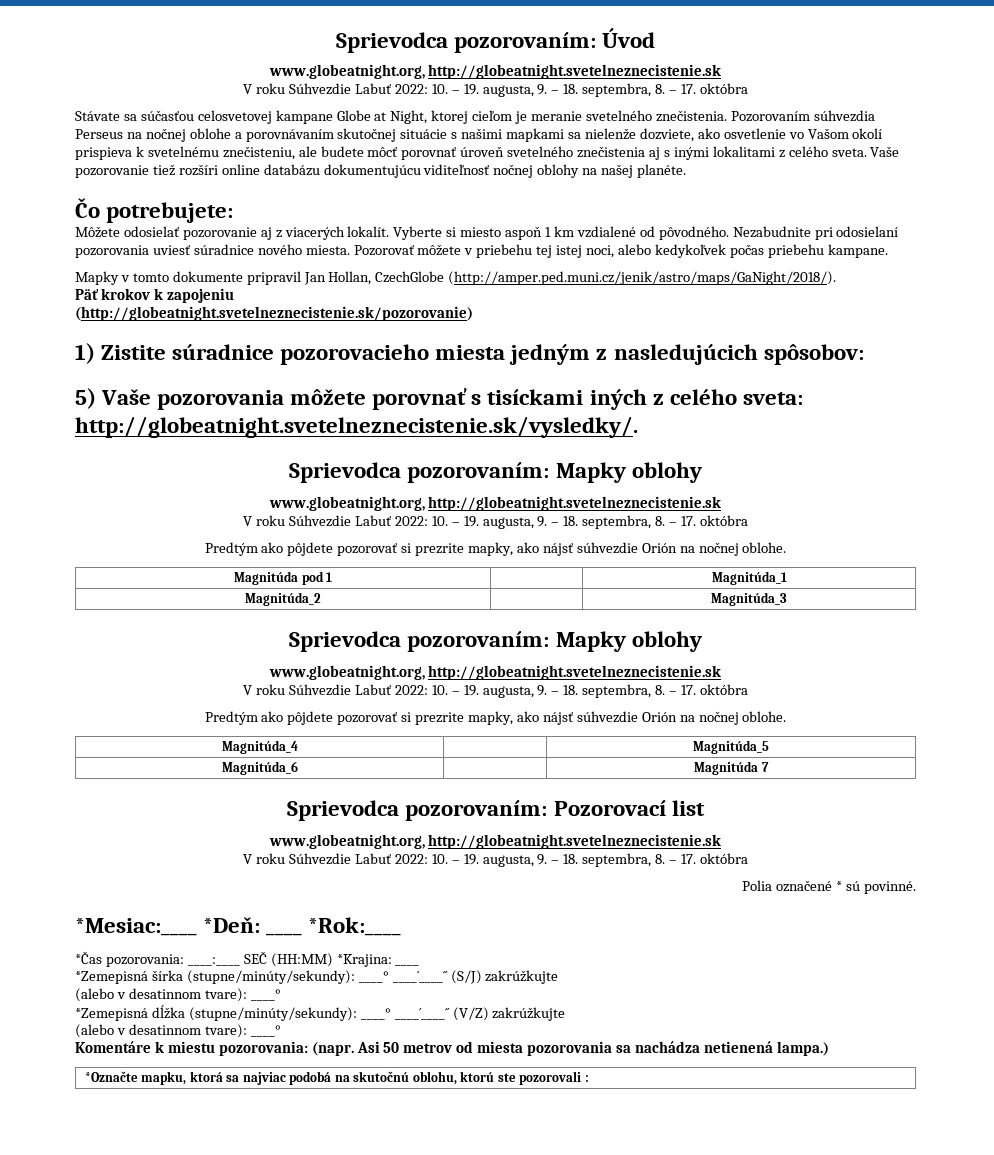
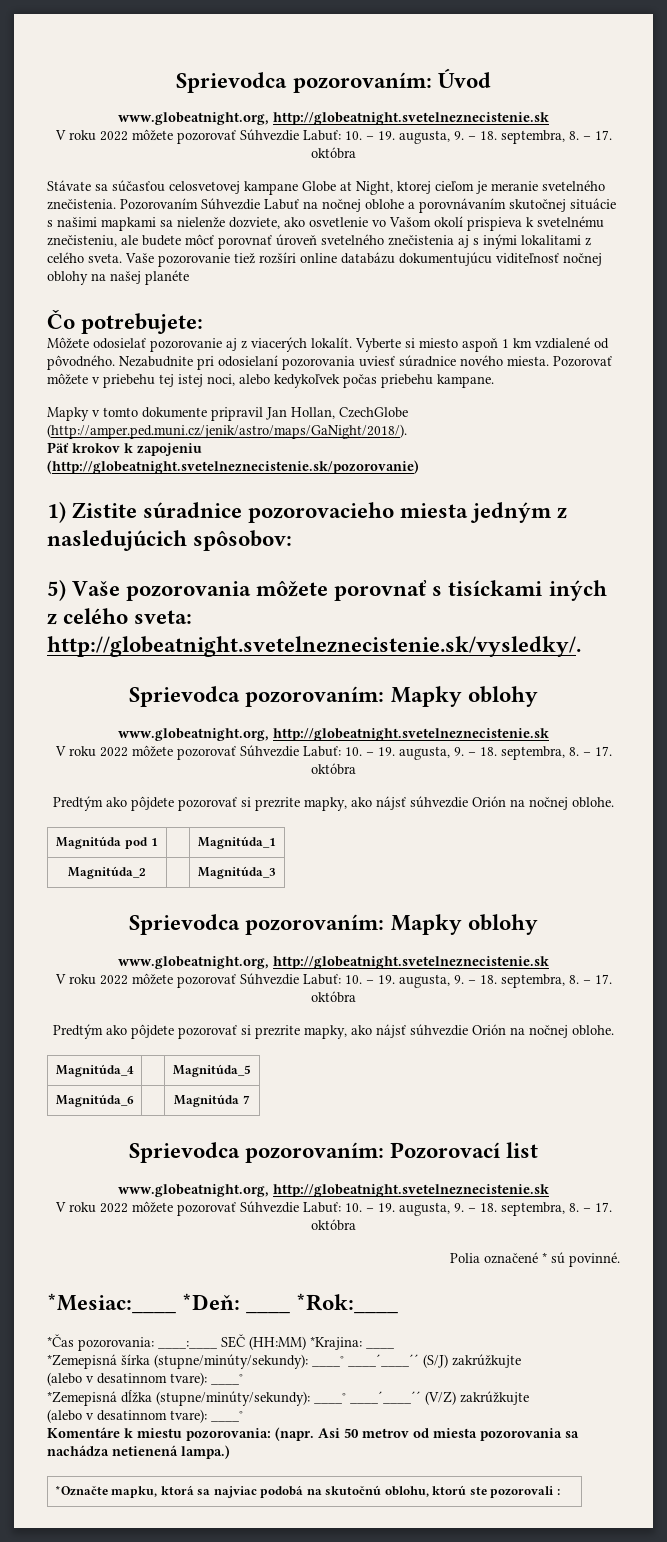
[289,83,428,95] Súhvezdie Labuť 2022: -> [99,129,341,144] 2022 môžete pozorovať Súhvezdie Labuť:
[813,110,875,122] [75,129,123,139] súhvezdia Perseus -> [201,198,299,210] Súhvezdie Labuť
[637,164,687,178] planéte. -> [145,270,189,285] planéte
[289,515,428,527] Súhvezdie Labuť 2022: -> [99,745,341,760] 2022 môžete pozorovať Súhvezdie Labuť:
[289,684,428,696] Súhvezdie Labuť 2022: -> [99,973,341,988] 2022 môžete pozorovať Súhvezdie Labuť:
[289,853,428,865] Súhvezdie Labuť 2022: -> [99,1201,341,1216] 2022 môžete pozorovať Súhvezdie Labuť:

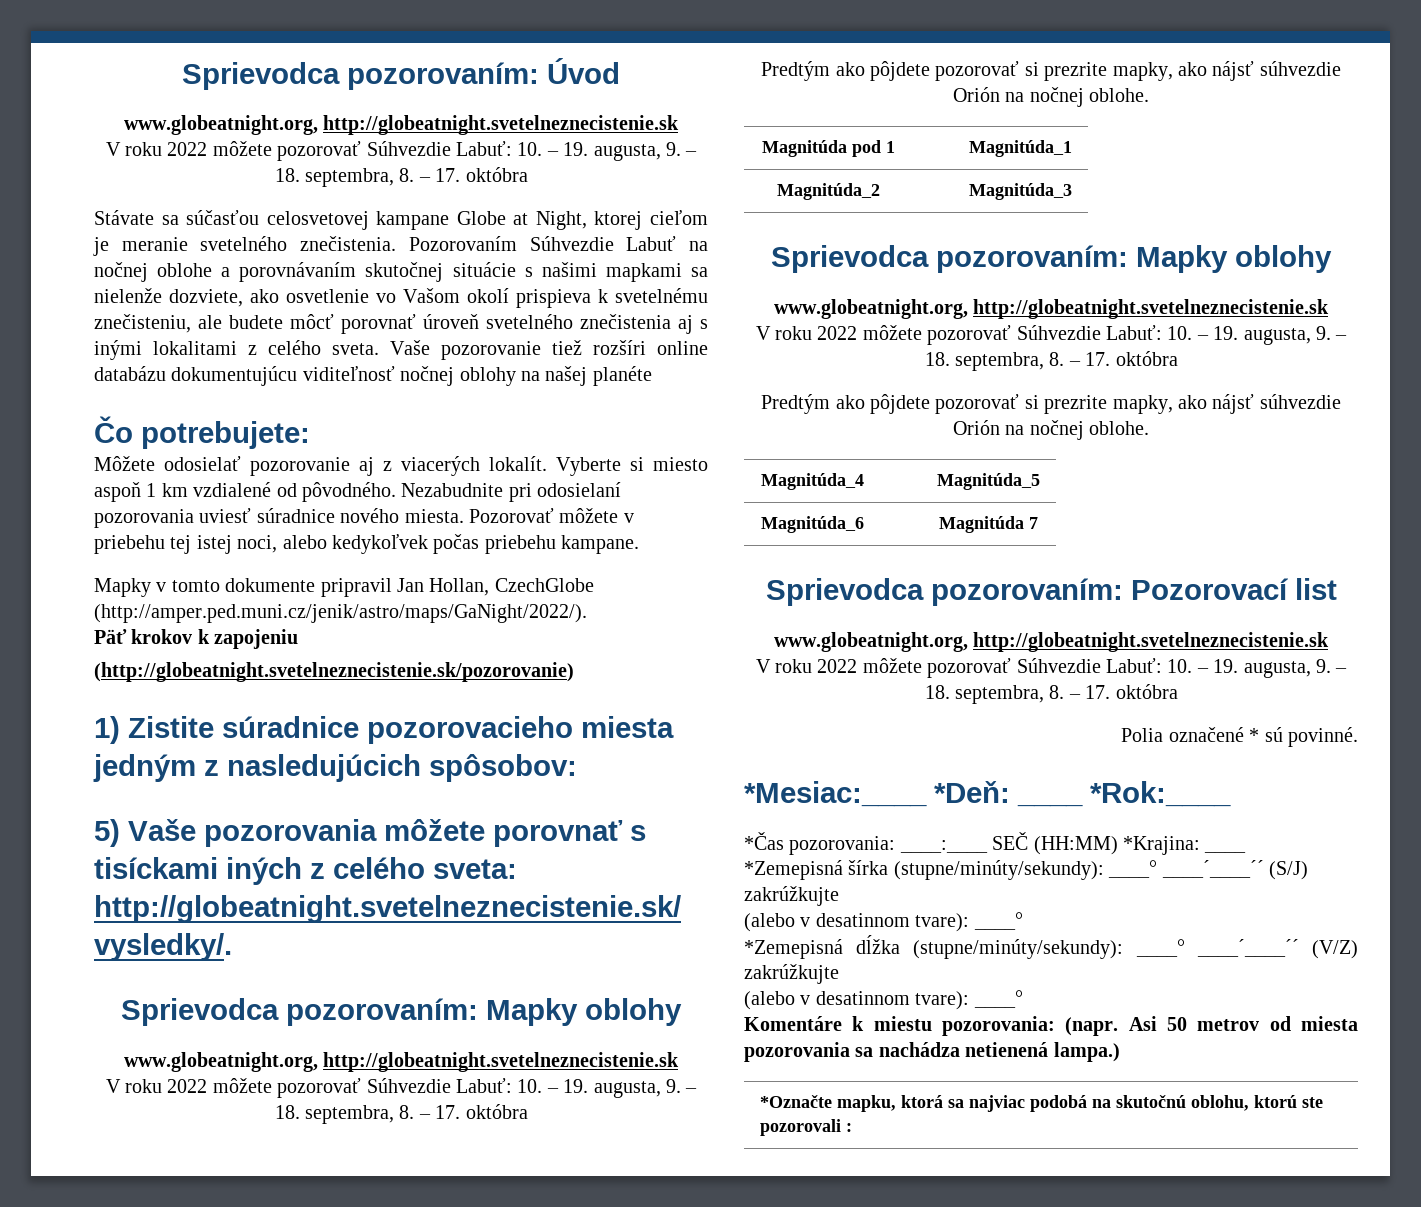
[47,424,407,439] (http://amper.ped.muni.cz/jenik/astro/maps/GaNight/2018/). -> [94,604,587,623] (http://amper.ped.muni.cz/jenik/astro/maps/GaNight/2022/).

